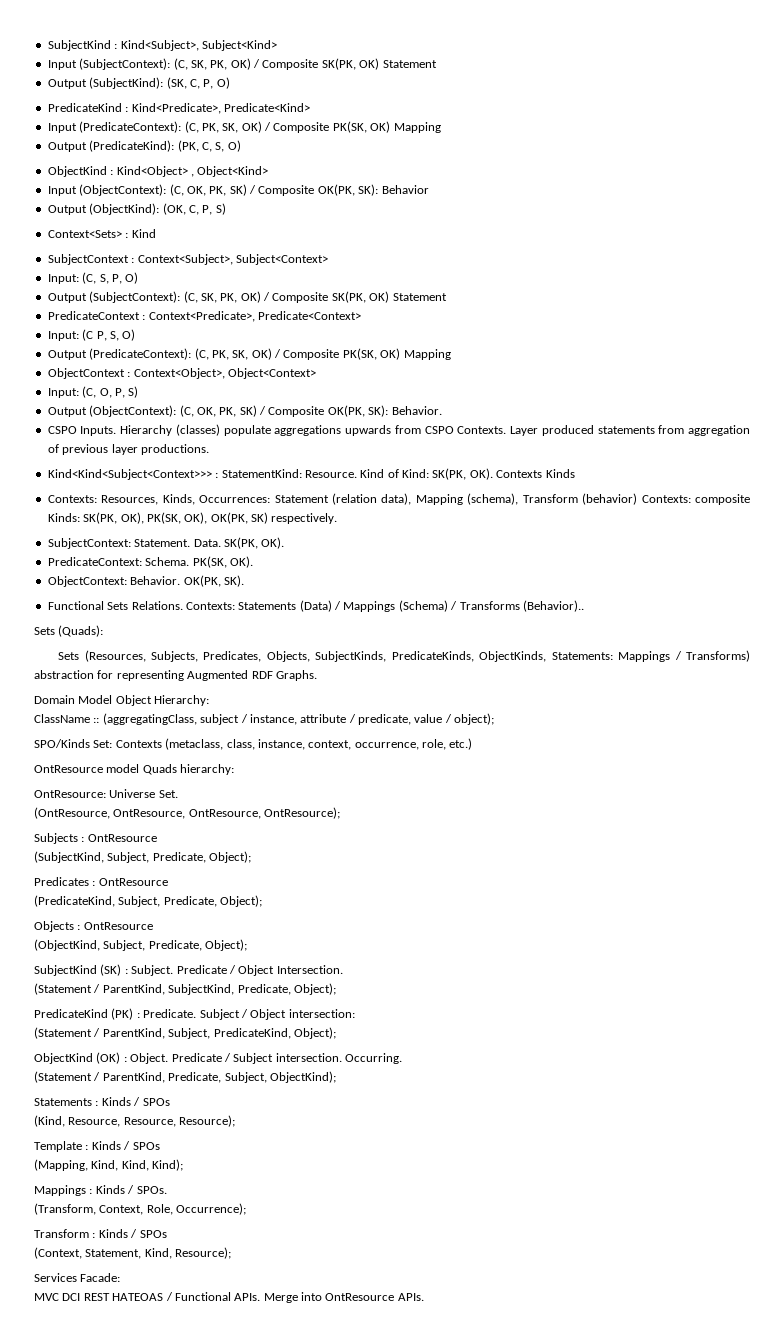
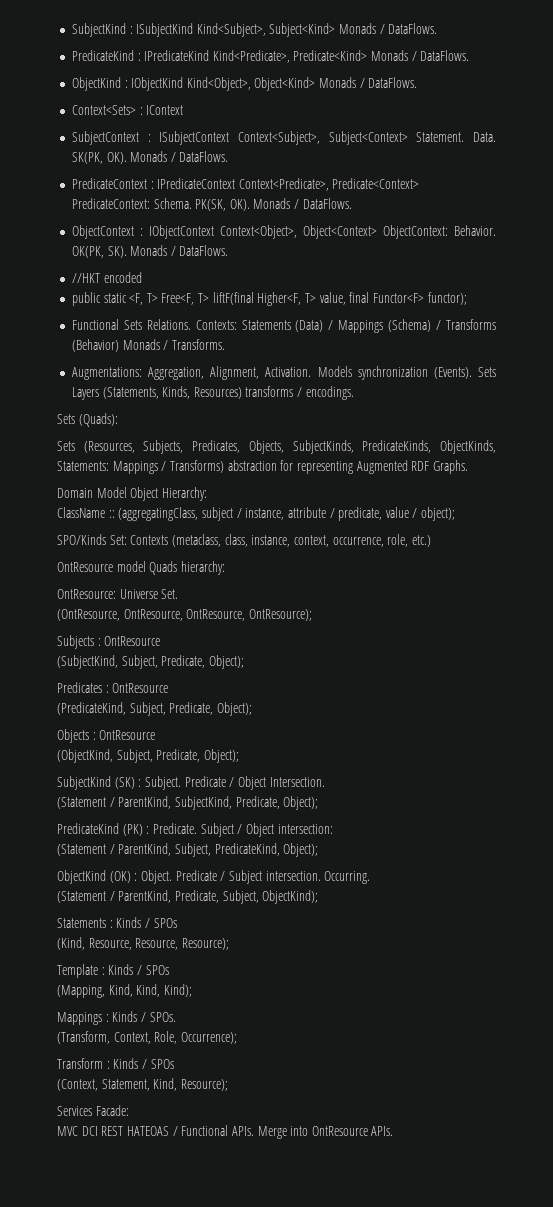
(118, 46) none -> [136,23,194,37] ISubjectKind
[47,58,437,70] [47,77,230,89] // Input (SubjectContext): (C, SK, PK, OK) / Composite SK(PK, OK) Statement // Output (SubjectKind): (SK, C, P, O) -> [339,23,438,34] Monads / DataFlows.
(129, 109) none -> [144,50,210,61] IPredicateKind
[47,121,441,133] [47,140,241,152] // Input (PredicateContext): (C, PK, SK, OK) / Composite PK(SK, OK) Mapping // Output (PredicateKind): (PK, C, S, O) -> [371,50,470,61] Monads / DataFlows.
[116,166,194,177] Kind<Object> , -> [131,77,251,91] IObjectKind Kind<Object>,
[47,184,429,196] [47,203,226,215] // Input (ObjectContext): (C, OK, PK, SK) / Composite OK(PK, SK): Behavior // Output (ObjectKind): (OK, C, P, S) -> [319,77,418,88] Monads / DataFlows.
[131,229,156,238] Kind -> [146,105,184,115] IContext
(135, 260) none -> [159,131,230,145] ISubjectContext
[47,272,139,284] [47,291,447,303] [47,311,361,322] [47,329,136,341] [47,348,451,360] [47,368,316,379] [47,386,139,398] [47,405,442,417] [47,424,750,436] [47,444,209,455] [47,468,575,480] [47,493,750,505] [47,512,338,524] [47,537,285,549] [47,556,253,568] [47,575,244,587] // Input: (C, S, P, O) // Output (SubjectContext): (C, SK, PK, OK) / Composite SK(PK, OK) Statement // PredicateContext : Context<Predicate>, Predicate<Context> // Input: (C P, S, O) // Output (PredicateContext): (C, PK, SK, OK) / Composite PK(SK, OK) Mapping // ObjectContext : Context<Object>, Object<Context> // Input: (C, O, P, S) // Output (ObjectContext): (C, OK, PK, SK) / Composite OK(PK, SK): Behavior. // CSPO Inputs. Hierarchy (classes) populate aggregations upwards from CSPO Contexts. Layer produced statements from aggregation of previous layer productions. // Kind<Kind<Subject<Context>>> : StatementKind: Resource. Kind of Kind: SK(PK, OK). Contexts Kinds // Contexts: Resources, Kinds, Occurrences: Statement (relation data), Mapping (schema), Transform (behavior) Contexts: composite Kinds: SK(PK, OK), PK(SK, OK), OK(PK, SK) respectively. // SubjectContext: Statement. Data. SK(PK, OK). // PredicateContext: Schema. PK(SK, OK). // ObjectContext: Behavior. OK(PK, SK). -> [416,132,496,142] [71,151,229,164] [71,178,420,191] [71,198,352,211] [71,225,496,239] [71,245,229,258] [71,272,142,283] [71,292,467,306] Statement. Data. SK(PK, OK). Monads / DataFlows. // PredicateContext : IPredicateContext Context<Predicate>, Predicate<Context> PredicateContext: Schema. PK(SK, OK). Monads / DataFlows. // ObjectContext : IObjectContext Context<Object>, Object<Context> ObjectContext: Behavior. OK(PK, SK). Monads / DataFlows. // //HKT encoded // public static <F, T> Free<F, T> liftF(final Higher<F, T> value, final Functor<F> functor);
[522,600,584,612] (Behavior).. -> [71,339,225,352] [71,366,496,380] [71,386,354,400] (Behavior) Monads / Transforms. // Augmentations: Aggregation, Alignment, Activation. Models synchronization (Events). Sets Layers (Statements, Kinds, Resources) transforms / encodings.

